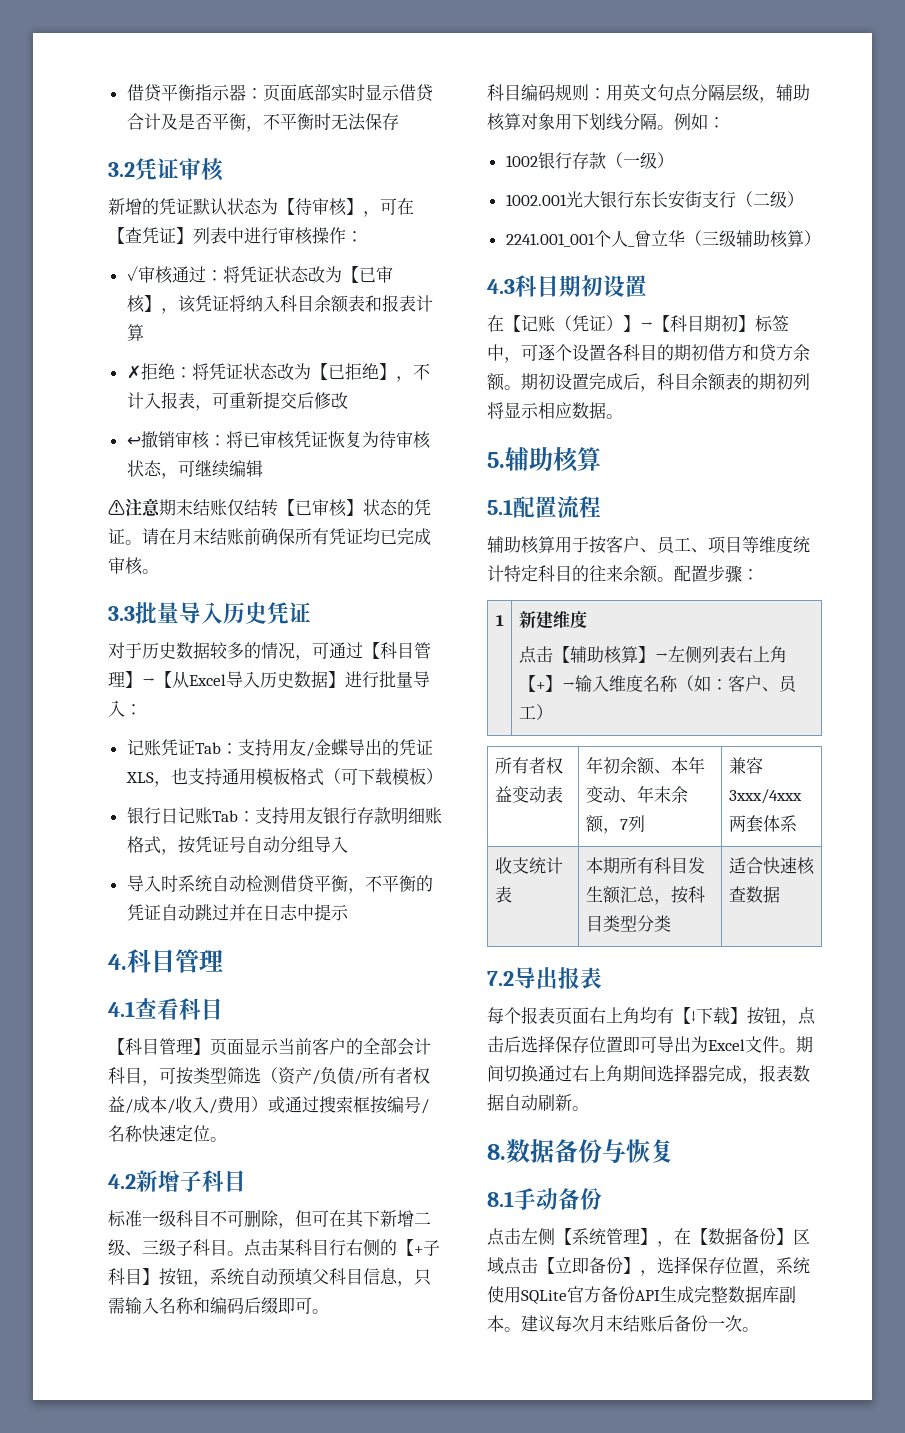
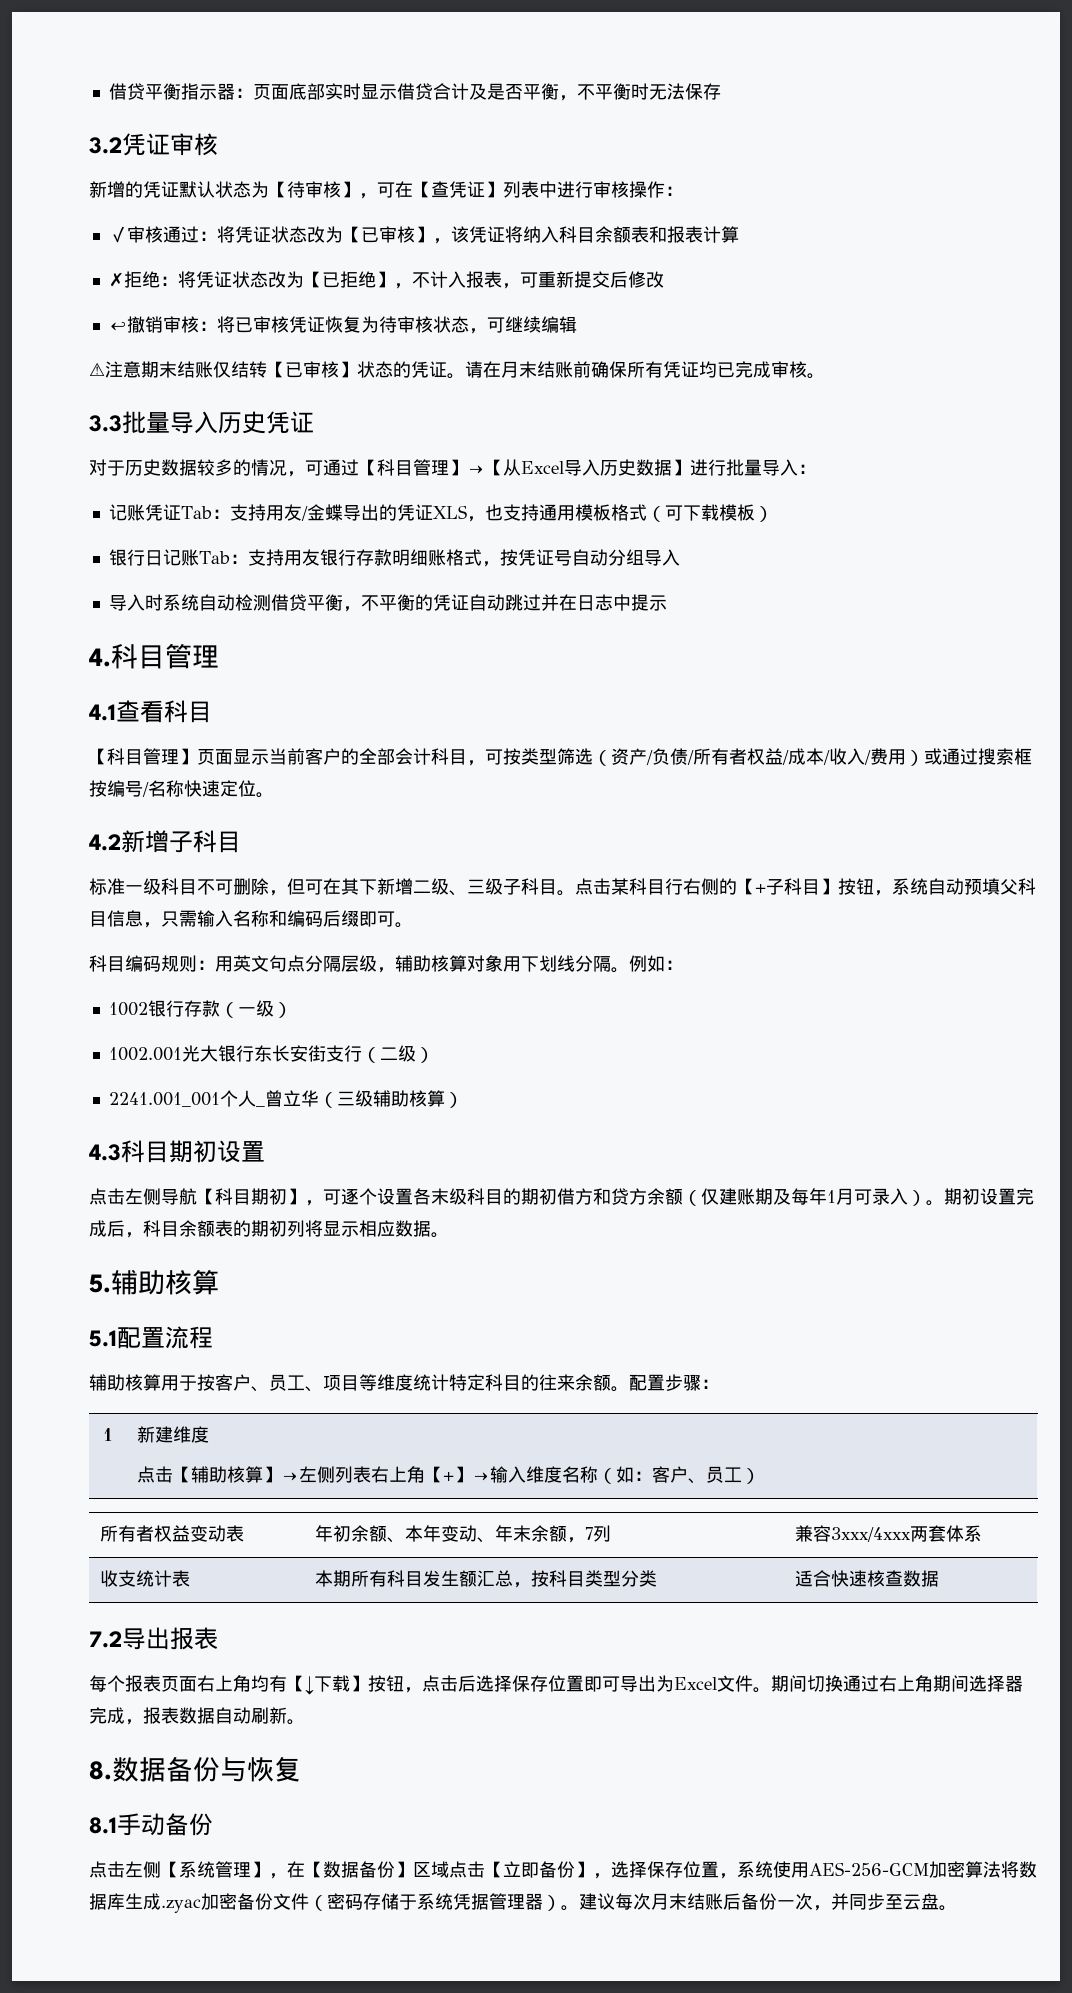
[487,315,653,332] 在【记账（凭证）】→ -> [89,1188,197,1205] 点击左侧导航
[755,315,789,332] [487,344,504,361] 标签中 -> (305, 1196) none
(623, 352) none -> [431,1188,467,1205] 末级
(505, 382) none -> [683,1188,926,1206] （仅建账期及每年1月可录入）
[521,1286,796,1304] [487,1315,504,1332] SQLite官方备份API生成完整数据库副本 -> [809,1861,1037,1878] [89,1893,561,1913] AES-256-GCM加密算法将数据库生成.zyac加密备份文件（密码存储于系统凭据管理器）
(742, 1323) none -> [813,1893,939,1911] ，并同步至云盘

